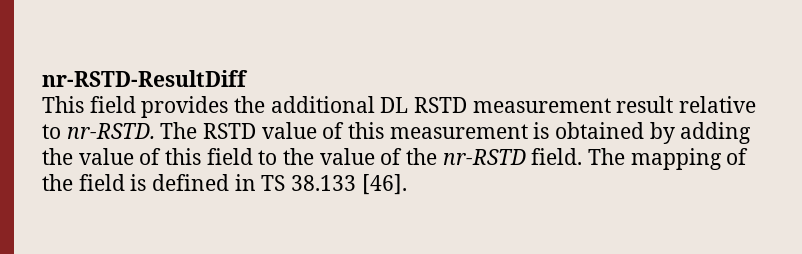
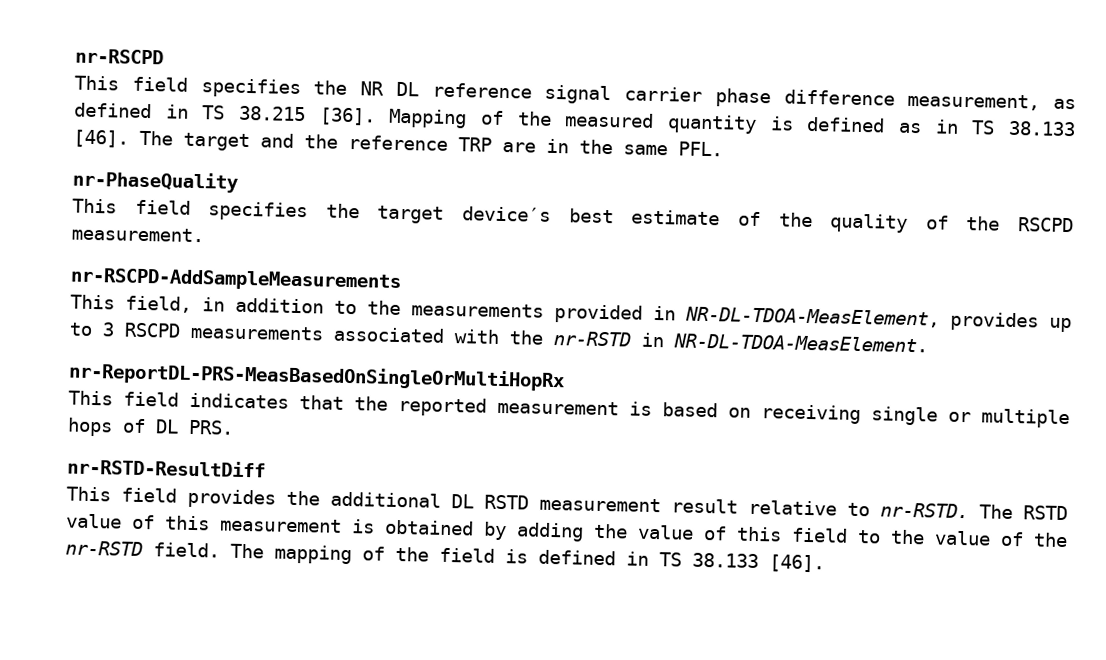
(42, 78) none -> [75,48,164,65] [74,75,1076,111] [74,102,1076,137] [73,129,723,157] [72,170,238,193] [72,198,1075,233] [71,226,204,243] [70,267,402,293] [70,294,1072,333] [69,322,928,353] [68,362,565,392] [68,390,1070,429] [67,417,234,437] nr-RSCPD // This field specifies the NR DL reference signal carrier phase difference measurement, as defined in TS 38.215 [36]. Mapping of the measured quantity is defined as in TS 38.133 [46]. The target and the reference TRP are in the same PFL. // nr-PhaseQuality // This field specifies the target device′s best estimate of the quality of the RSCPD measurement. // nr-RSCPD-AddSampleMeasurements // This field, in addition to the measurements provided in NR-DL-TDOA-MeasElement, provides up to 3 RSCPD measurements associated with the nr-RSTD in NR-DL-TDOA-MeasElement. // nr-ReportDL-PRS-MeasBasedOnSingleOrMultiHopRx // This field indicates that the reported measurement is based on receiving single or multiple hops of DL PRS. //

